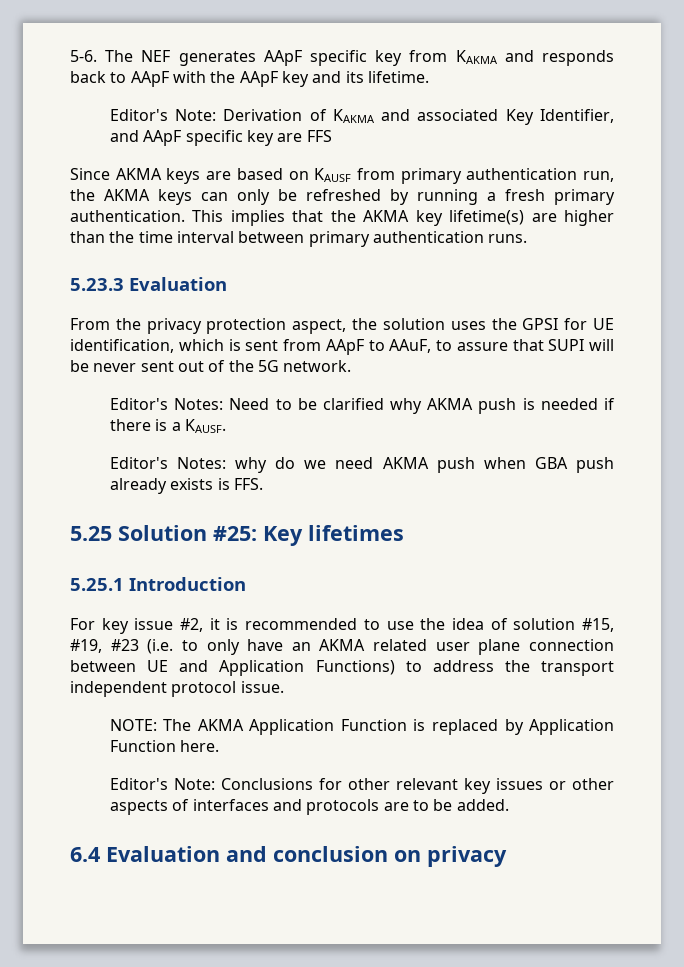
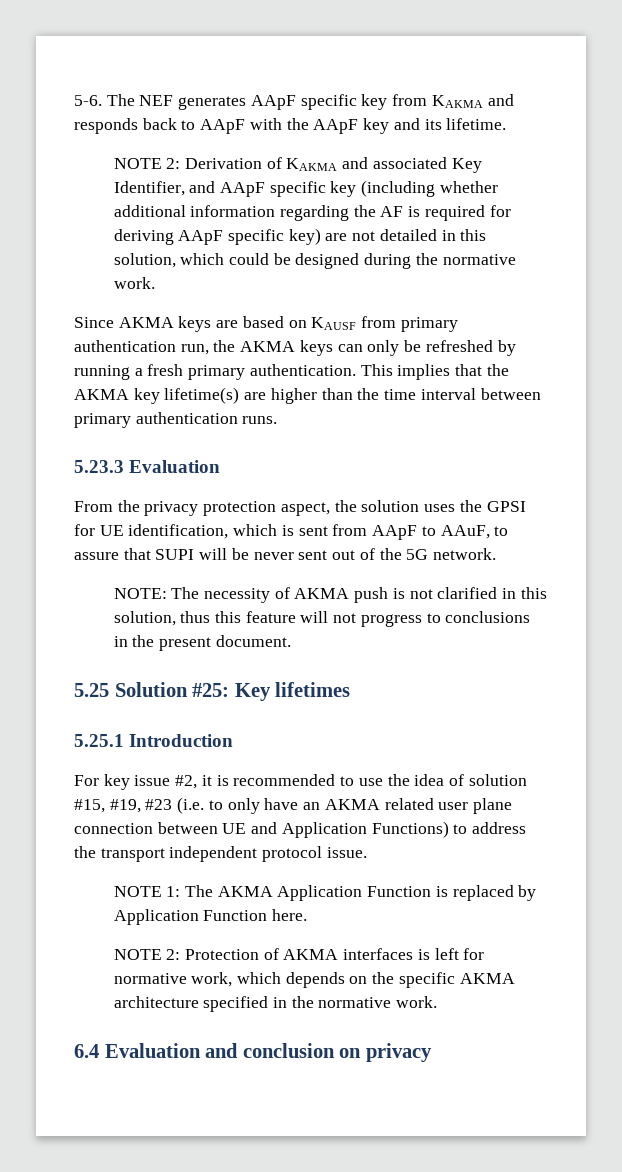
[109,109,217,121] Editor's Note: -> [113,158,181,169] NOTE 2:
[277,130,332,142] are FFS -> [361,180,498,197] [113,205,511,221] [113,228,487,245] [113,253,516,269] [113,277,155,289] (including whether additional information regarding the AF is required for deriving AApF specific key) are not detailed in this solution, which could be designed during the normative work.
[109,398,616,414] [109,419,226,433] [109,457,614,473] [109,478,263,494] Editor's Notes: Need to be clarified why AKMA push is needed if there is a KAUSF. // Editor's Notes: why do we need AKMA push when GBA push already exists is FFS. -> [113,587,547,603] [113,611,531,627] [113,635,291,651] NOTE: The necessity of AKMA push is not clarified in this solution, thus this feature will not progress to conclusions in the present document.
[109,719,157,731] NOTE: -> [113,886,181,897] NOTE 1:
[109,778,615,794] [109,799,509,815] Editor's Note: Conclusions for other relevant key issues or other aspects of interfaces and protocols are to be added. -> [113,948,485,960] [113,972,515,988] [113,996,438,1012] NOTE 2: Protection of AKMA interfaces is left for normative work, which depends on the specific AKMA architecture specified in the normative work.

